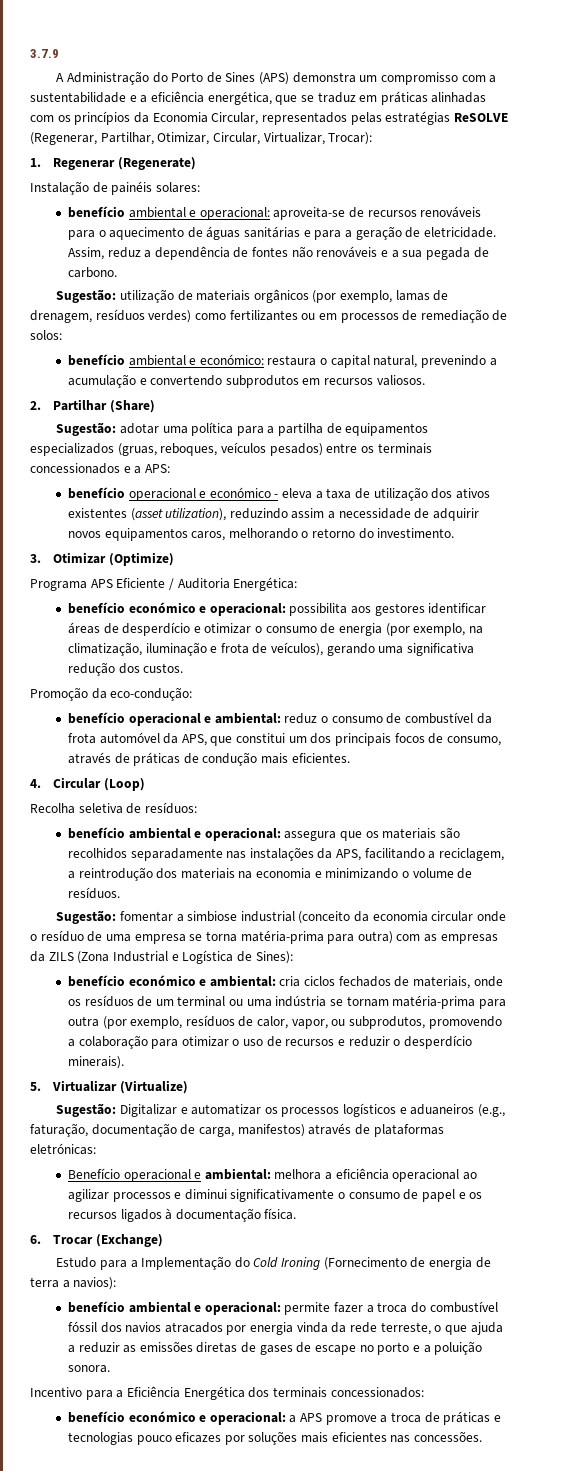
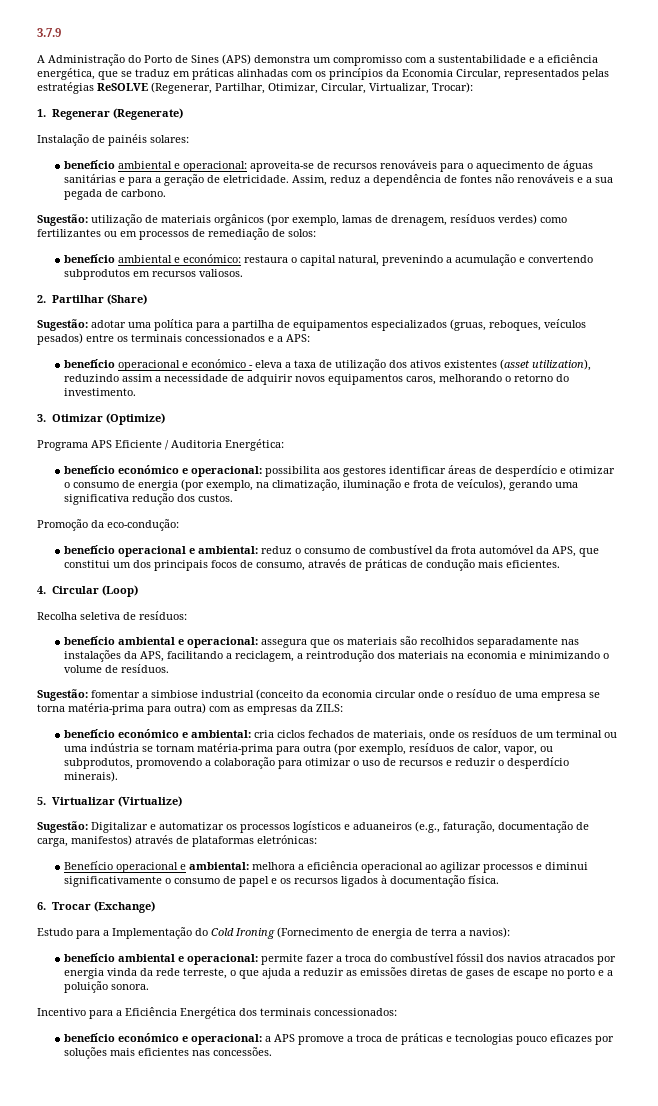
[48,950,293,964] ZILS (Zona Industrial e Logística de Sines): -> [316,704,343,712] ZILS:

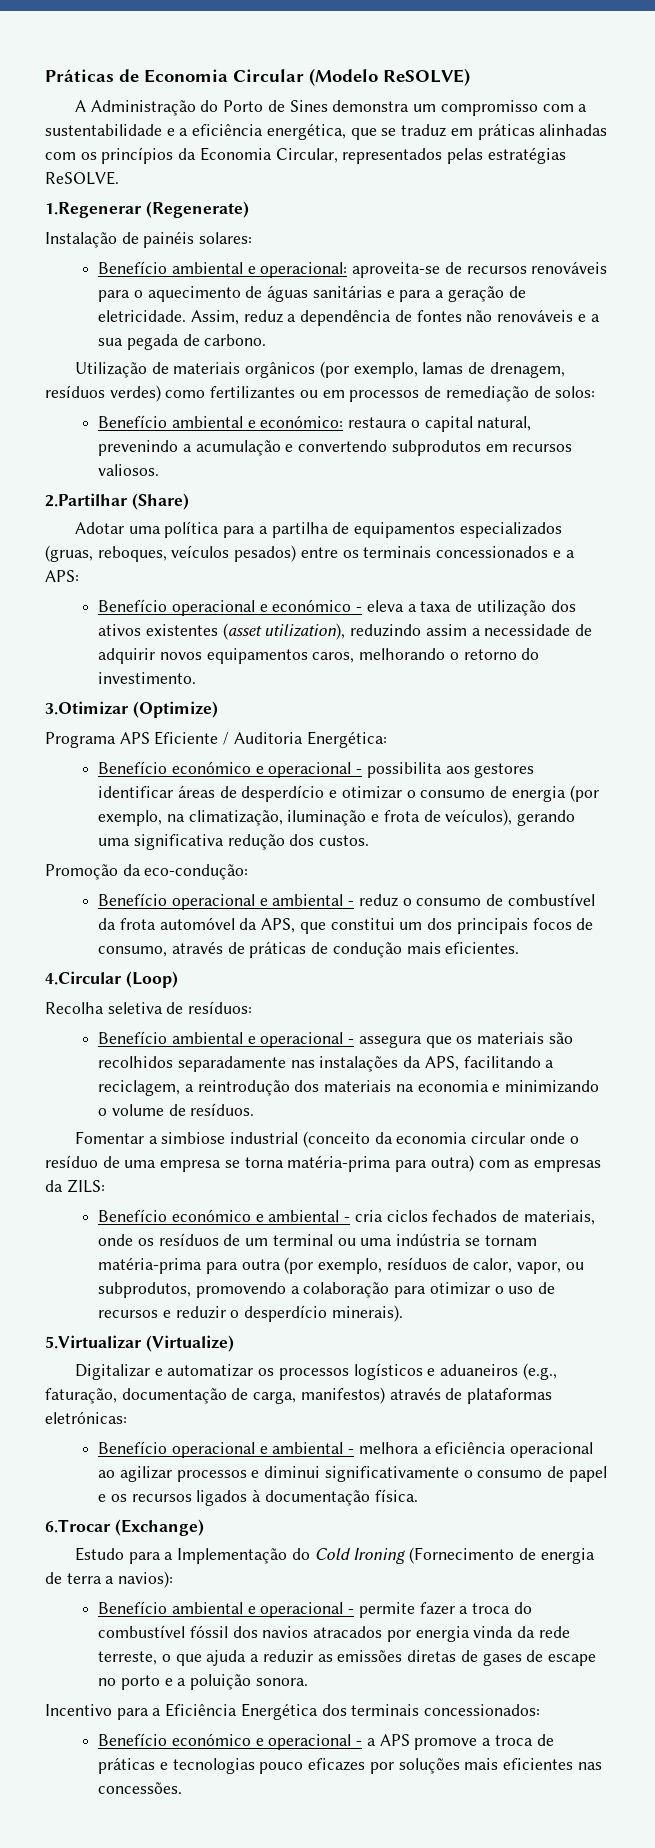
[37,28,61,37] 3.7.9 -> [45,68,470,86] Práticas de Economia Circular (Modelo ReSOLVE)
[222,54,251,65] (APS) -> (328, 106) none
[97,82,473,94] [37,109,111,120] ReSOLVE (Regenerar, Partilhar, Otimizar, Circular, Virtualizar, Trocar): // 1. Regenerar -> [45,171,119,185] [45,202,142,218] ReSOLVE. // 1.Regenerar
[64,160,116,169] benefício -> [98,261,168,274] Benefício
[37,214,142,226] Sugestão: utilização -> [74,362,147,378] Utilização
[64,254,116,263] benefício -> [98,415,168,428] Benefício
[37,295,105,303] 2. Partilhar -> [45,493,128,507] 2.Partilhar
[37,319,126,331] Sugestão: adotar -> [74,522,124,534] Adotar
[64,359,116,368] benefício -> [98,599,168,612] Benefício
[37,414,104,422] 3. Otimizar -> [45,701,129,715] 3.Otimizar
[64,465,263,477] benefício económico e operacional: -> [98,761,363,778] Benefício económico e operacional -
[64,545,259,557] benefício operacional e ambiental: -> [98,893,355,910] Benefício operacional e ambiental -
[37,586,100,594] 4. Circular -> [45,971,122,985] 4.Circular
[64,636,259,648] benefício ambiental e operacional: -> [98,1031,355,1048] Benefício ambiental e operacional -
[37,689,140,701] Sugestão: fomentar -> [74,1131,144,1144] Fomentar
[64,729,252,738] benefício económico e ambiental: -> [98,1209,351,1222] Benefício económico e ambiental -
[37,797,116,805] 5. Virtualizar -> [45,1335,142,1349] 5.Virtualizar
[37,821,88,833] Sugestão: -> (234, 1343) none
[189,862,250,870] ambiental: -> [272,1442,355,1454] ambiental -
[37,902,92,910] 6. Trocar -> [45,1519,111,1533] 6.Trocar
[64,953,259,965] benefício ambiental e operacional: -> [98,1601,355,1618] Benefício ambiental e operacional -
[64,1033,263,1045] benefício económico e operacional: -> [98,1733,363,1750] Benefício económico e operacional -

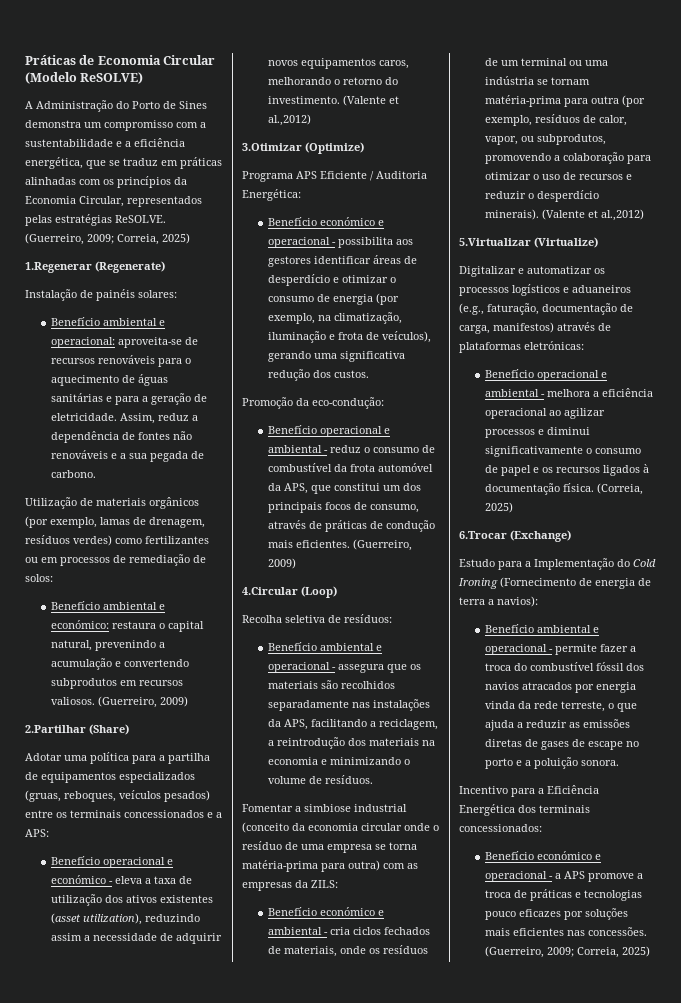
(119, 178) none -> [25,233,190,245] (Guerreiro, 2009; Correia, 2025)
(160, 470) none -> [98,696,189,708] (Guerreiro, 2009)
(197, 678) none -> [343,95,400,106] [268,114,312,126] (Valente et al.,2012)
(520, 948) none -> [353,539,413,551] [268,558,297,569] (Guerreiro, 2009)
(403, 1313) none -> [542,209,645,221] (Valente et al.,2012)
(418, 1495) none -> [597,483,644,495] [485,502,514,513] (Correia, 2025)
(183, 1788) none -> [485,946,651,958] (Guerreiro, 2009; Correia, 2025)

